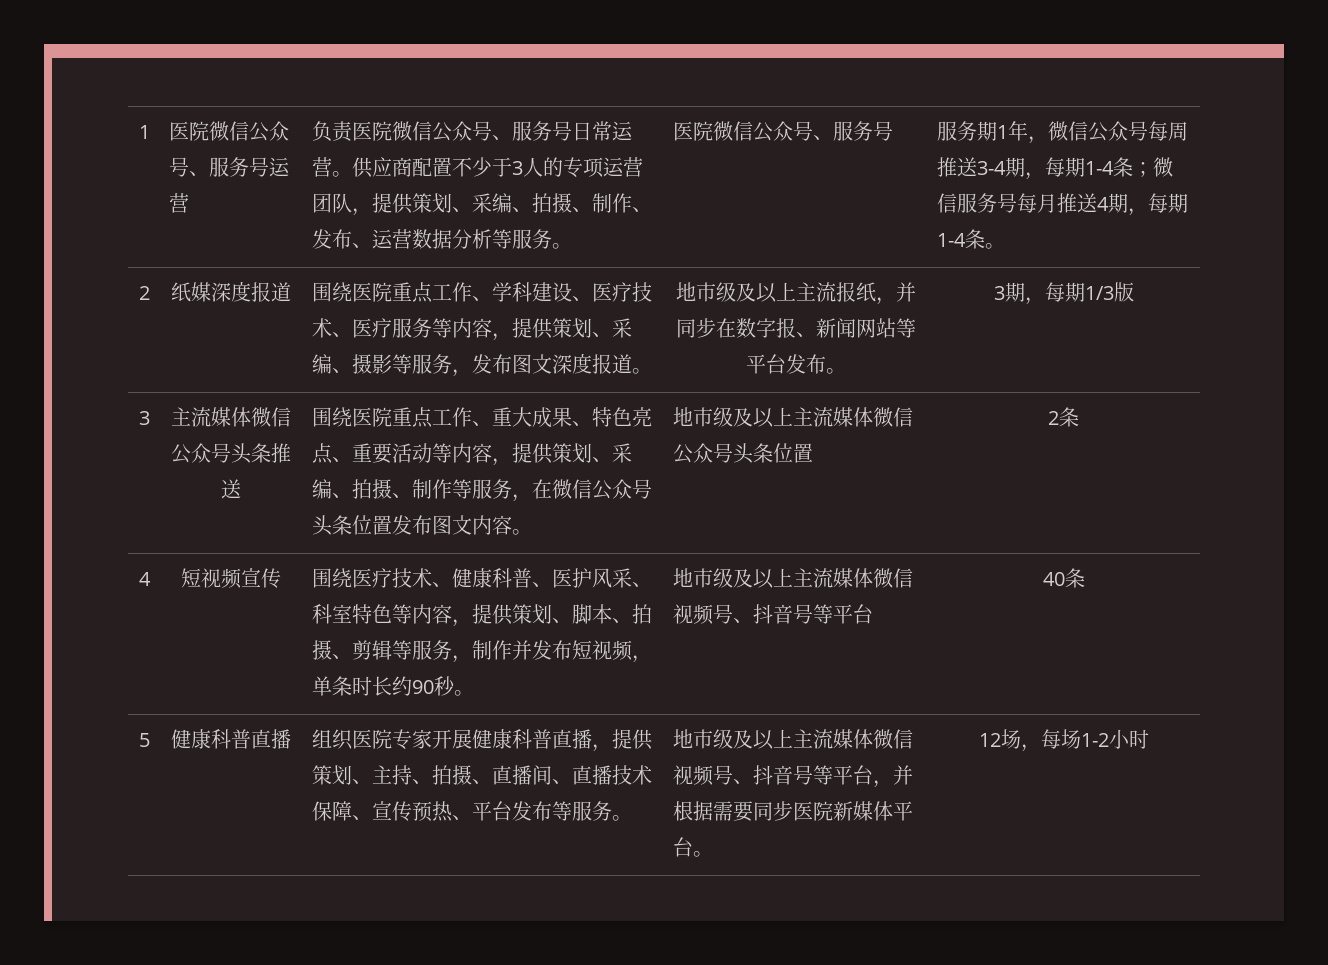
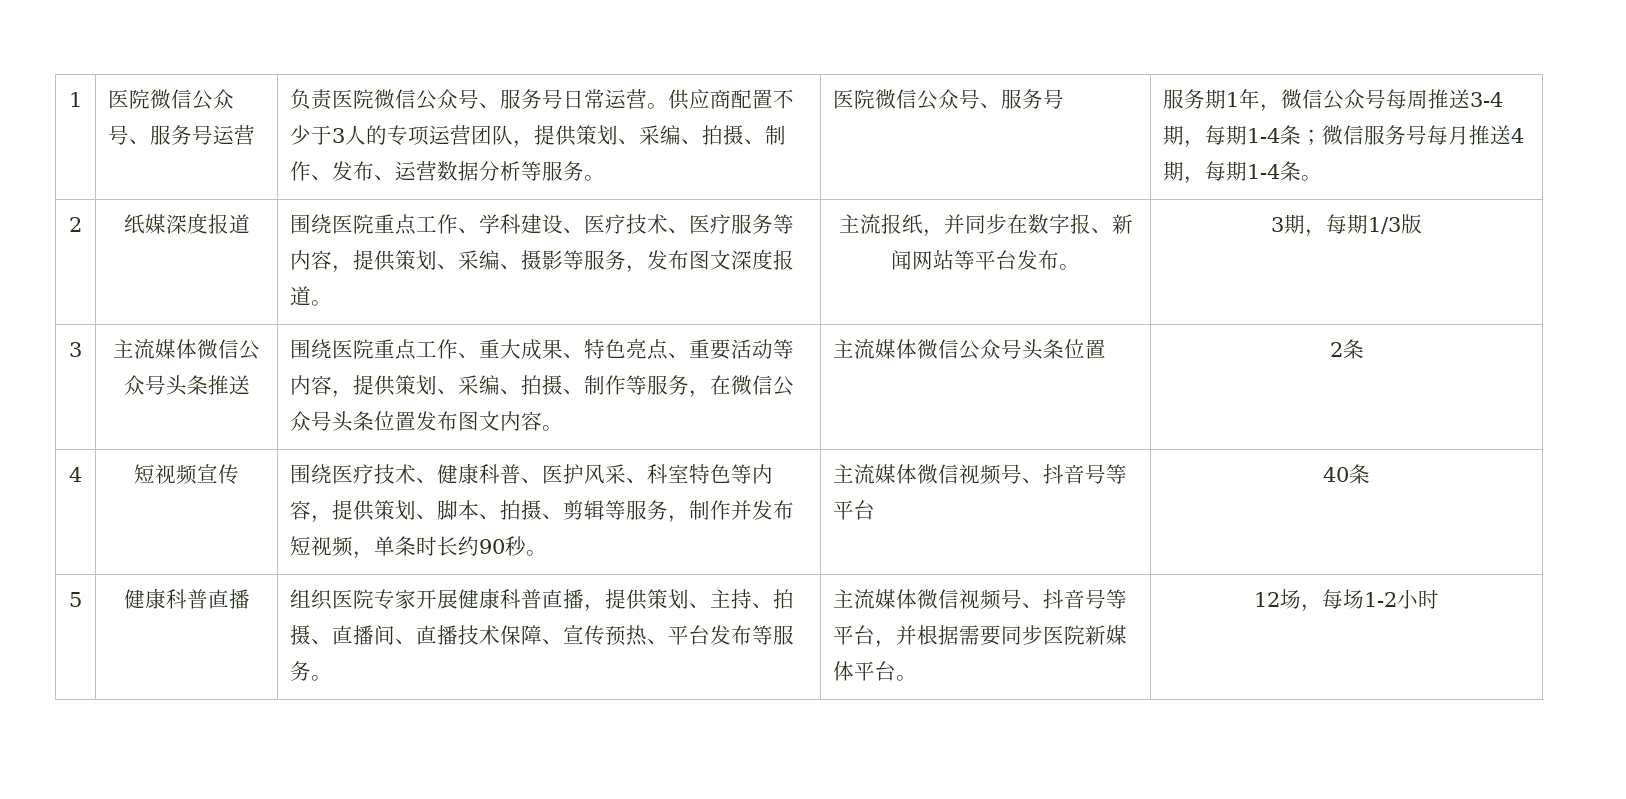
[675,282,796,303] 地市级及以上 -> (333, 303) none
[672,407,793,428] 地市级及以上 -> (564, 428) none
[672,568,793,589] 地市级及以上 -> (548, 553) none
[672,729,793,750] 地市级及以上 -> (333, 678) none

